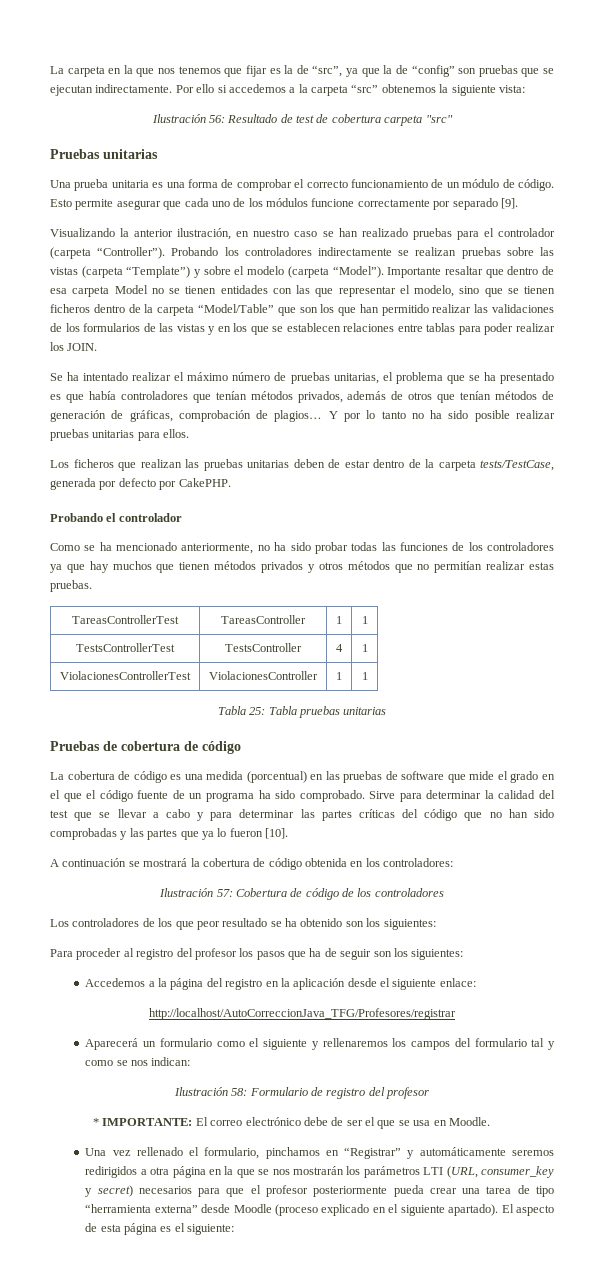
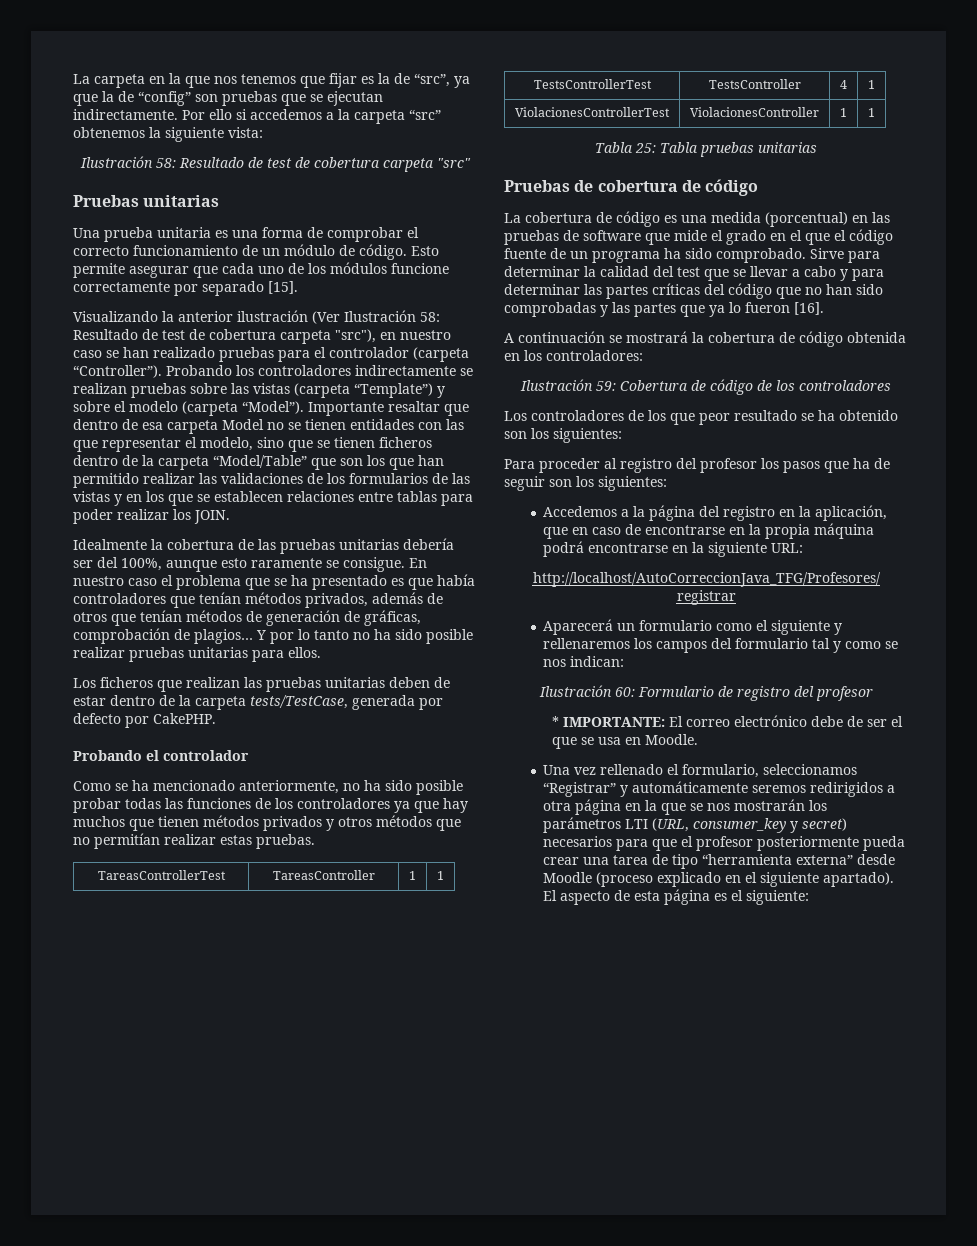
[208,115,225,123] 56: -> [155,158,176,168] 58:
[500,198,518,209] [9]. -> [268,281,298,294] [15].
[177,228,232,240] ilustración, -> [237,310,440,324] [73,329,376,344] ilustración (Ver Ilustración 58: Resultado de test de cobertura carpeta "src"),
[50,372,379,384] Se ha intentado realizar el máximo número de pruebas unitarias, -> [73,538,454,554] [73,557,427,572] [73,576,157,586] Idealmente la cobertura de las pruebas unitarias debería ser del 100%, aunque esto raramente se consigue. En nuestro caso
(311, 546) none -> [416,780,463,795] posible
[265,828,288,839] [10]. -> [794,302,824,315] [16].
[216,889,233,897] 57: -> [596,381,616,391] 59:
[293,978,476,990] aplicación desde el siguiente enlace: -> [815,505,888,521] [543,523,875,539] [543,541,804,557] aplicación, que en caso de encontrarse en la propia máquina podrá encontrarse en la siguiente URL:
[231,1088,248,1096] 58: -> [614,687,635,697] 60:
[265,1147,339,1159] pinchamos en -> [763,764,858,775] seleccionamos

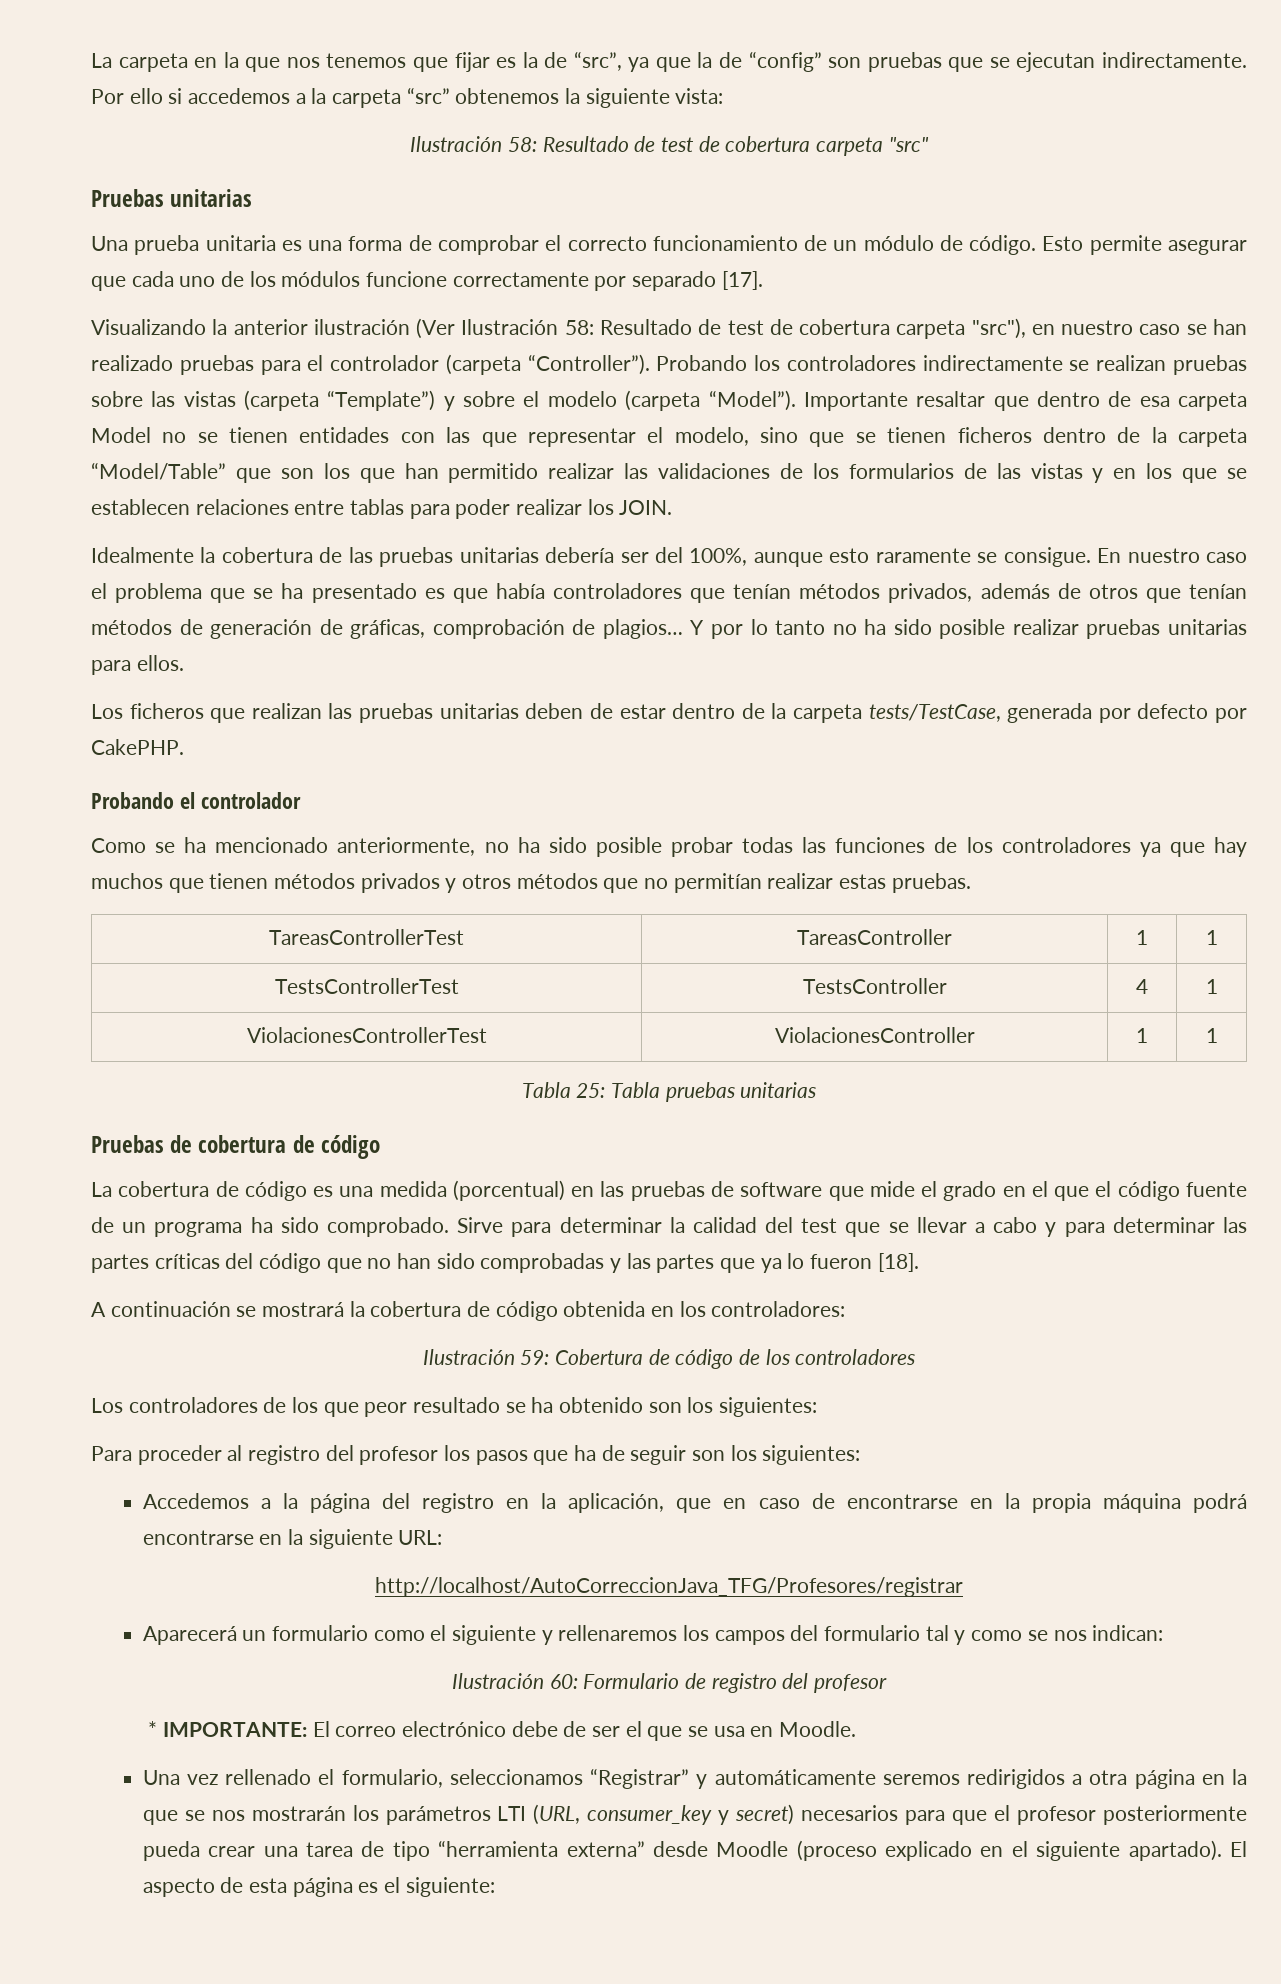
[268,281,298,294] [15]. -> [721,271,763,290] [17].
[794,302,824,315] [16]. -> [877,1253,919,1272] [18].

